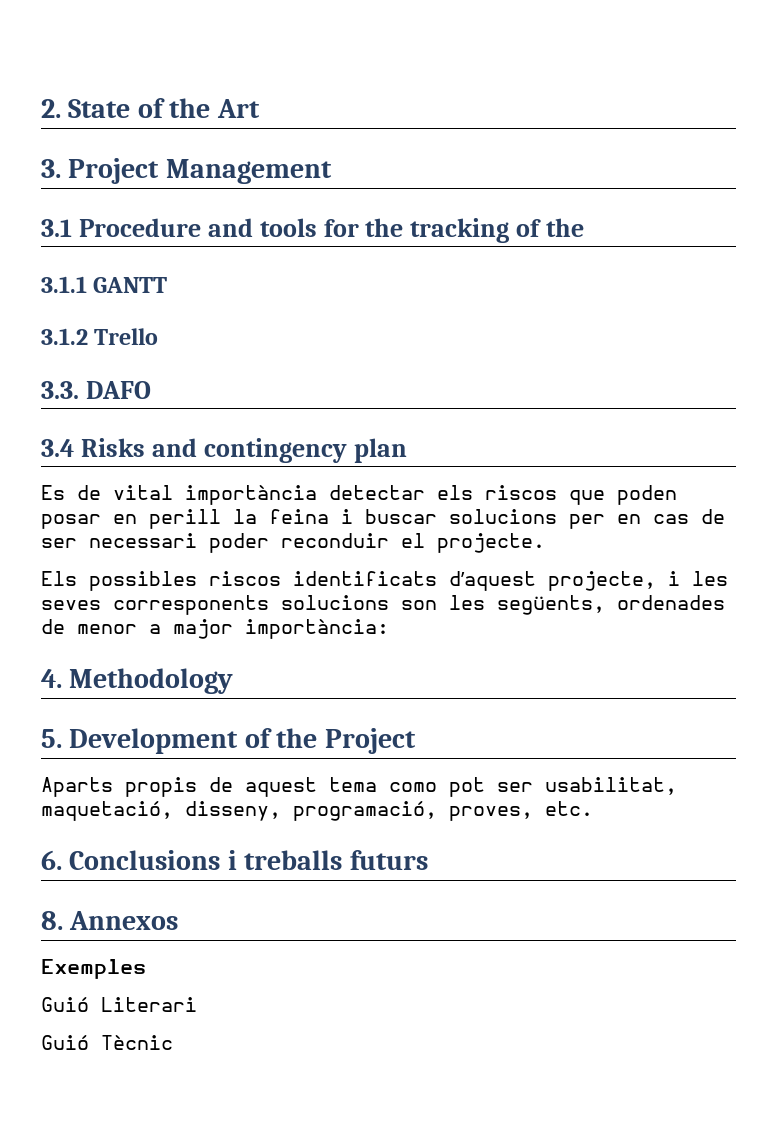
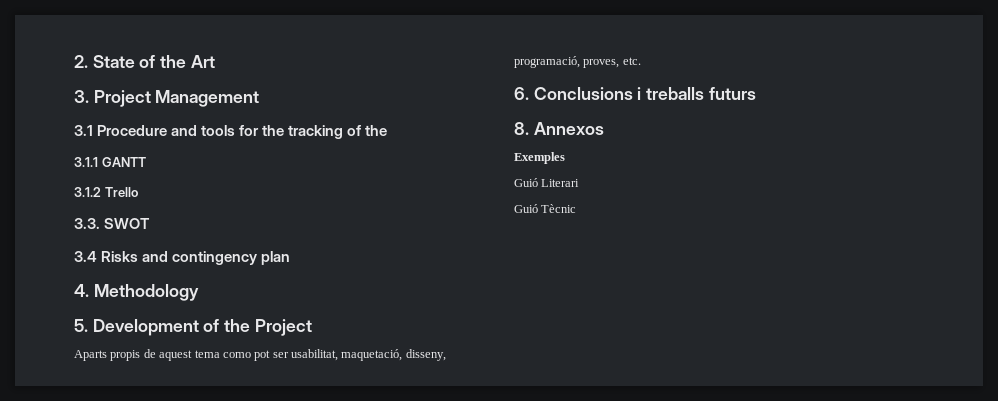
[85,381,151,399] DAFO -> [104,218,151,229] SWOT
[41,485,677,505] [41,509,725,529] [41,533,545,553] [41,571,728,591] [41,595,725,615] [41,619,389,639] // Es de vital importància detectar els riscos que poden posar en perill la feina i buscar solucions per en cas de ser necessari poder reconduir el projecte. // Els possibles riscos identificats d’aquest projecte, i les seves corresponents solucions son les següents, ordenades de menor a major importància: -> (291, 258) none

